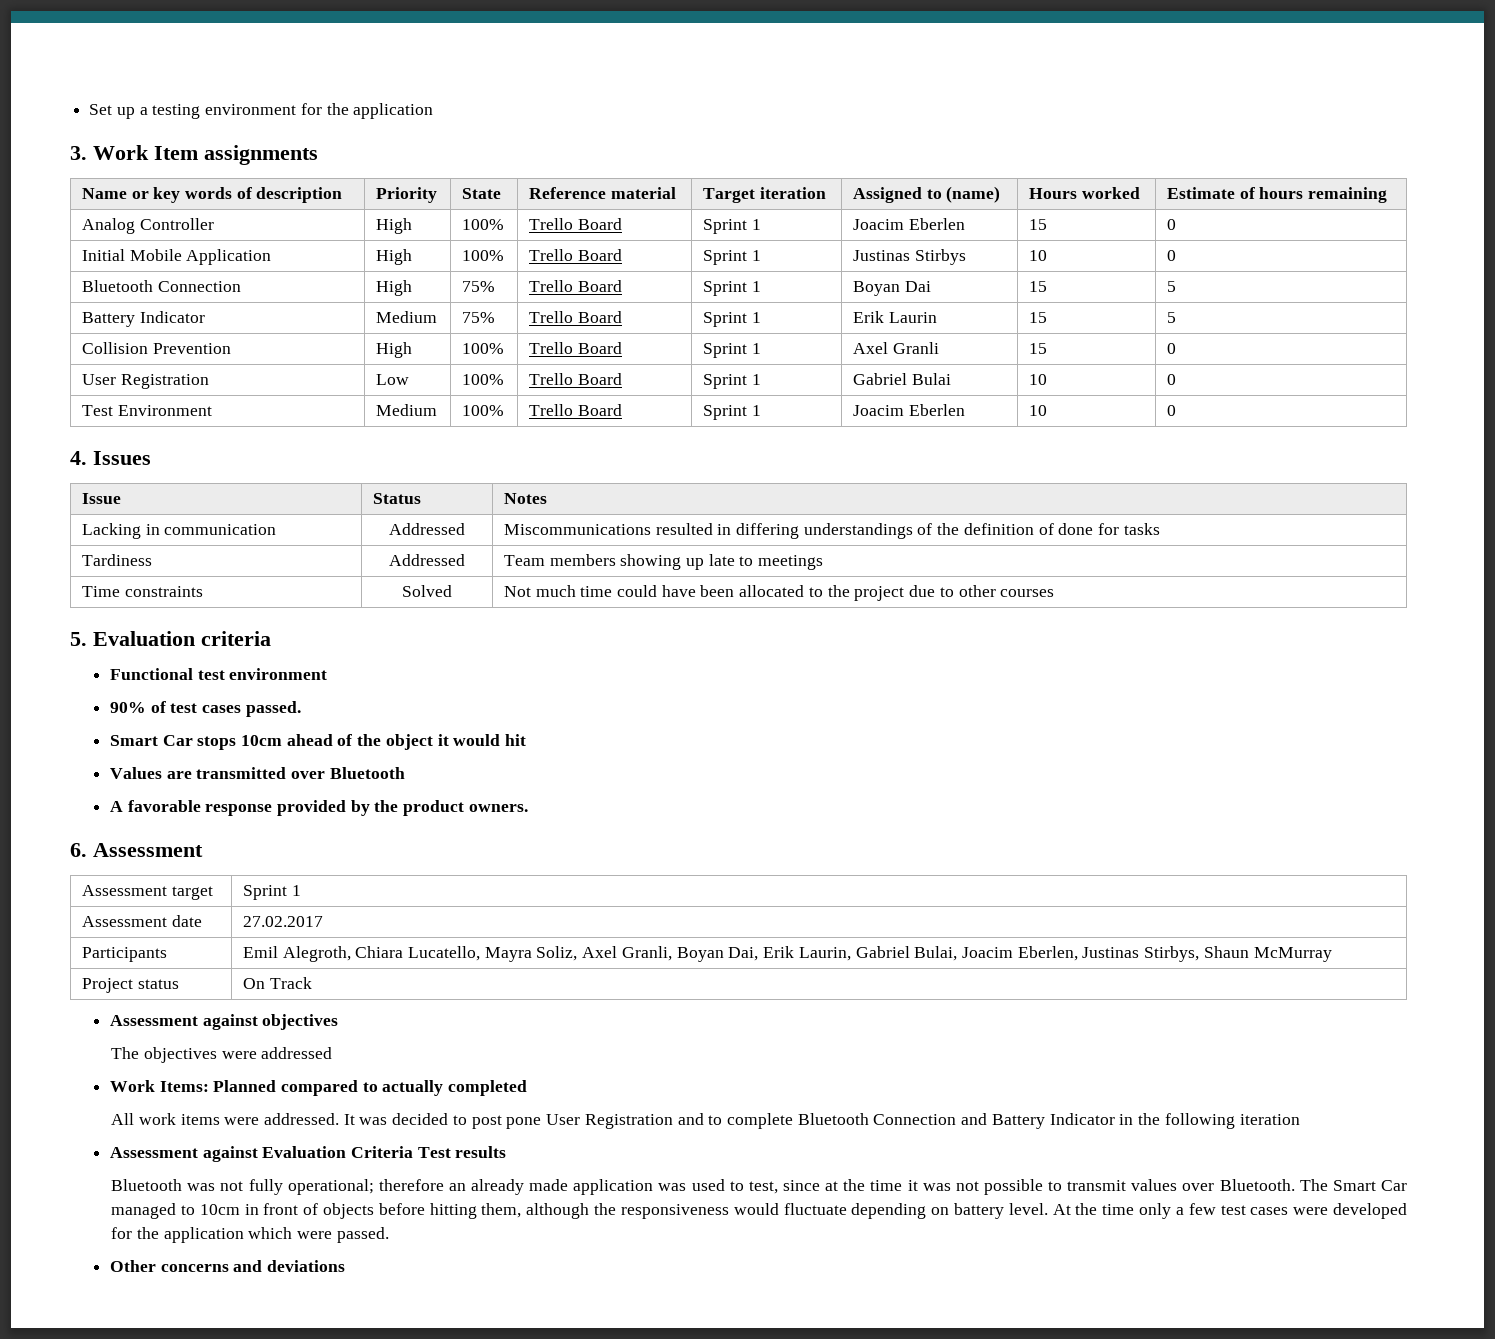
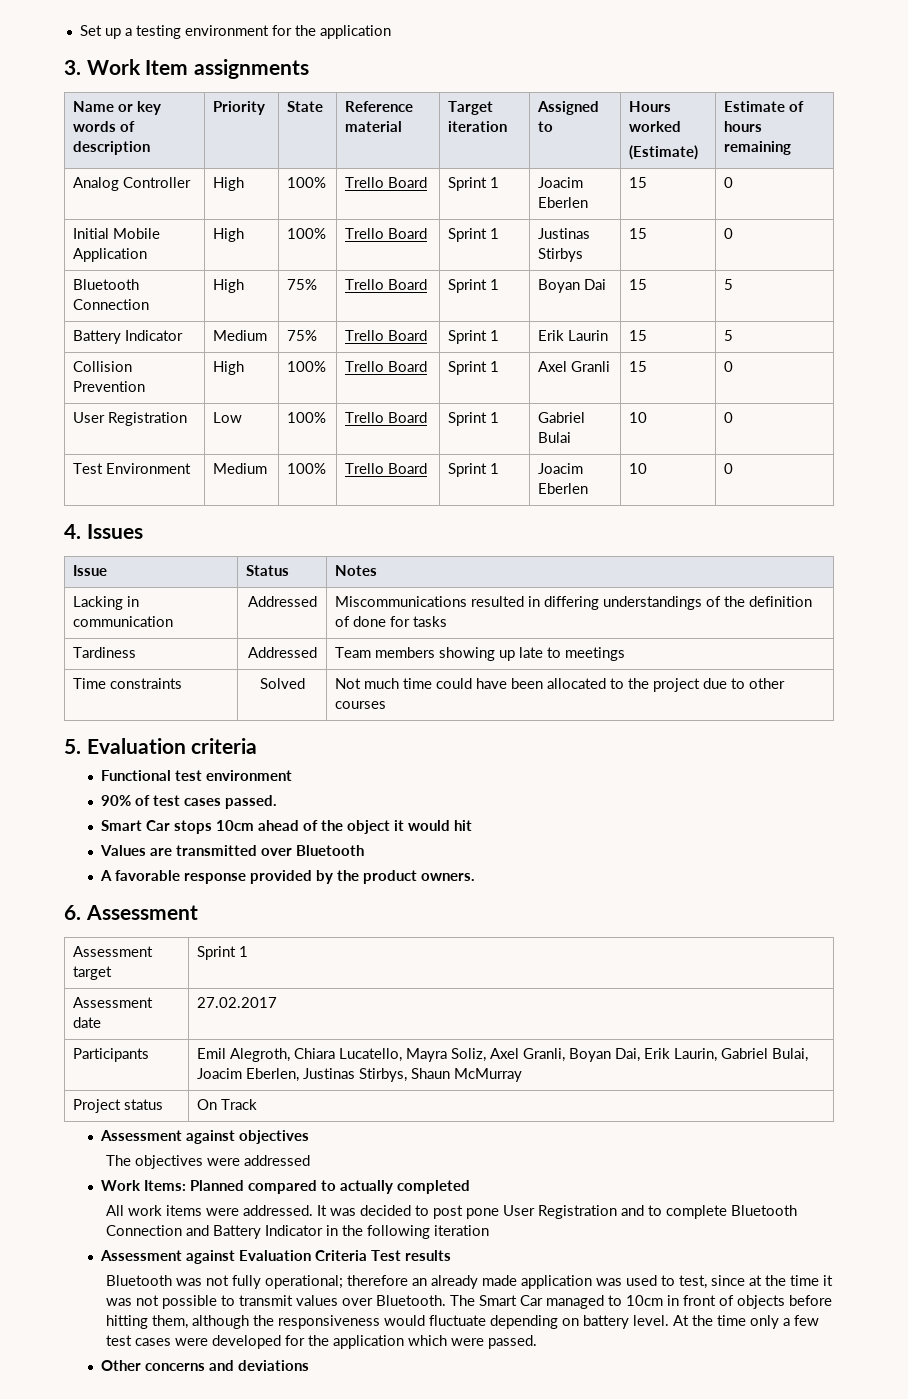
[946,186,1001,203] (name) -> (554, 126) none
(1140, 193) none -> [629,145,699,160] // (Estimate)
[1028,250,1047,261] 10 -> [629,228,648,239] 15

